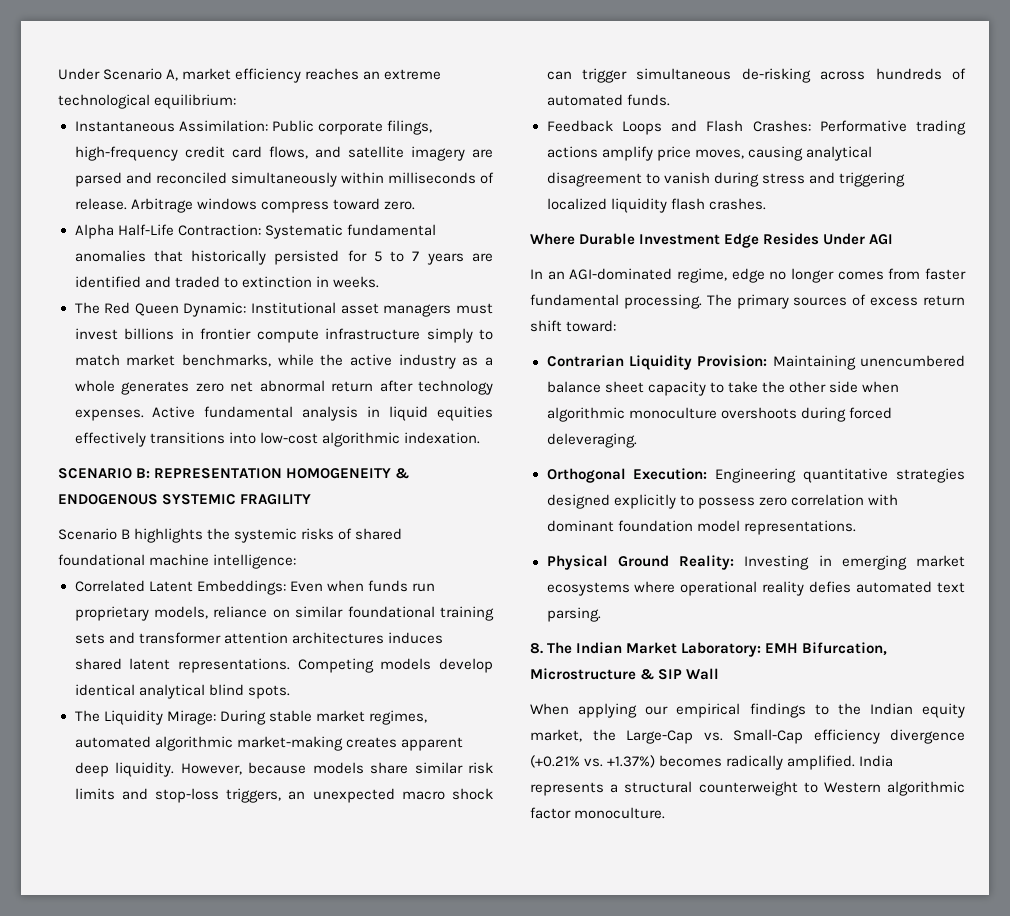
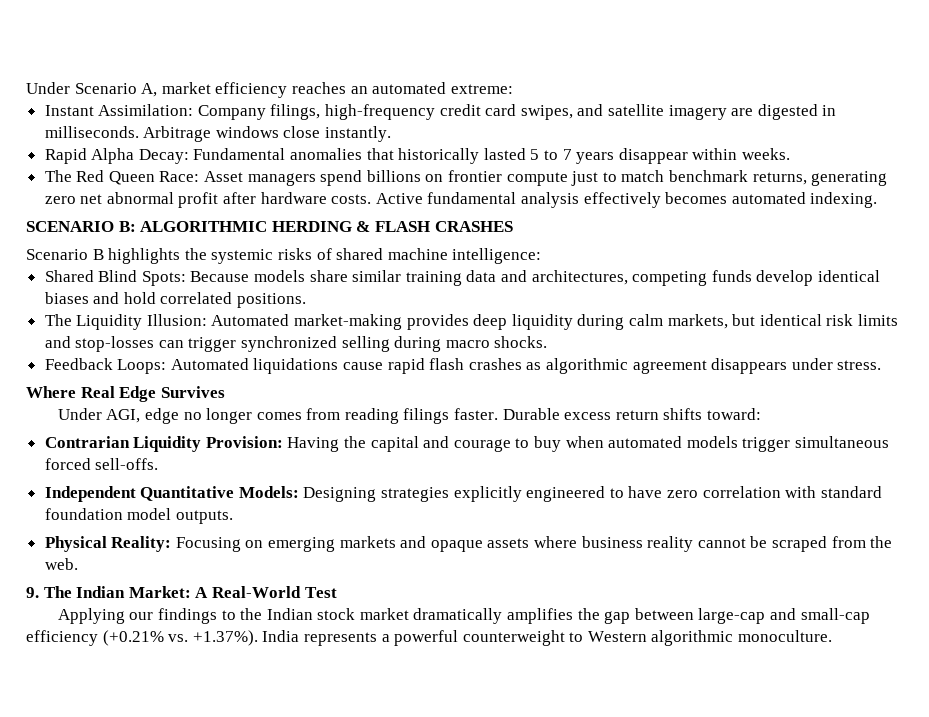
[384,69,442,80] [58,94,237,109] [74,120,383,135] extreme technological equilibrium: // Instantaneous Assimilation: Public corporate -> [372,82,513,94] [44,104,266,120] automated extreme: // Instant Assimilation: Company
[268,146,308,159] flows, -> [520,105,573,120] swipes,
[74,172,494,187] [74,198,415,213] [74,224,436,239] parsed and reconciled simultaneously within milliseconds of release. Arbitrage windows compress toward zero. // Alpha Half-Life Contraction: Systematic fundamental -> [757,104,837,120] [44,126,392,142] [44,148,286,164] digested in milliseconds. Arbitrage windows close instantly. // Rapid Alpha Decay: Fundamental
[274,250,367,265] persisted for -> [483,148,526,160] lasted
[471,253,493,262] [74,276,379,288] [74,302,494,317] [74,328,493,343] [74,354,493,369] [74,380,493,395] [74,406,494,421] [74,432,480,447] [58,468,410,479] [58,494,312,505] are identified and traded to extinction in weeks. // The Red Queen Dynamic: Institutional asset managers must invest billions in frontier compute infrastructure simply to match market benchmarks, while the active industry as a whole generates zero net abnormal return after technology expenses. Active fundamental analysis in liquid equities effectively transitions into low-cost algorithmic indexation. // SCENARIO B: REPRESENTATION HOMOGENEITY & ENDOGENOUS SYSTEMIC FRAGILITY -> [618,148,790,164] [44,170,888,186] [44,192,878,208] [26,221,513,232] disappear within weeks. // The Red Queen Race: Asset managers spend billions on frontier compute just to match benchmark returns, generating zero net abnormal profit after hardware costs. Active fundamental analysis effectively becomes automated indexing. // SCENARIO B: ALGORITHMIC HERDING & FLASH CRASHES
[58,554,145,566] foundational -> (384, 254) none
[74,580,435,595] [74,606,494,621] [74,632,443,644] [74,658,493,673] [74,684,290,699] [74,710,427,725] [74,736,463,751] [74,762,493,777] [74,788,494,803] [546,68,966,83] [546,94,670,106] [546,120,966,135] [546,146,872,161] [546,172,905,187] [546,198,766,213] [530,233,894,248] [530,268,727,283] Correlated Latent Embeddings: Even when funds run proprietary models, reliance on similar foundational training sets and transformer attention architectures induces shared latent representations. Competing models develop identical analytical blind spots. // The Liquidity Mirage: During stable market regimes, automated algorithmic market-making creates apparent deep liquidity. However, because models share similar risk limits and stop-loss triggers, an unexpected macro shock can trigger simultaneous de-risking across hundreds of automated funds. // Feedback Loops and Flash Crashes: Performative trading actions amplify price moves, causing analytical disagreement to vanish during stress and triggering localized liquidity flash crashes. // Where Durable Investment Edge Resides Under AGI // In an AGI-dominated regime, -> [44,270,880,286] [44,292,307,308] [44,314,898,330] [44,336,548,352] [44,358,882,374] [26,386,225,402] [57,408,141,423] Shared Blind Spots: Because models share similar training data and architectures, competing funds develop identical biases and hold correlated positions. // The Liquidity Illusion: Automated market-making provides deep liquidity during calm markets, but identical risk limits and stop-losses can trigger synchronized selling during macro shocks. // Feedback Loops: Automated liquidations cause rapid flash crashes as algorithmic agreement disappears under stress. // Where Real Edge Survives // Under AGI,
[925,268,966,280] [530,294,867,309] faster fundamental processing. The primary sources of -> [344,408,560,424] reading filings faster. Durable
[530,320,562,332] shift -> [663,408,703,420] shifts
[772,355,965,370] [546,381,899,396] [546,407,892,422] [546,433,637,448] [546,468,965,483] [546,494,755,509] Maintaining unencumbered balance sheet capacity to take the other side when algorithmic monoculture overshoots during forced deleveraging. // Orthogonal Execution: Engineering quantitative strategies designed explicitly to possess -> [287,436,889,452] [44,458,159,470] [44,486,663,502] Having the capital and courage to buy when automated models trigger simultaneous forced sell-offs. // Independent Quantitative Models: Designing strategies explicitly engineered to have
[546,520,614,532] dominant -> [820,486,882,498] standard
[743,520,856,535] representations. -> [175,510,233,524] outputs.
[617,555,965,570] [546,581,966,596] [546,607,601,622] [530,642,888,657] [530,668,720,680] [530,703,965,718] [530,729,965,744] [530,755,856,770] Ground Reality: Investing in emerging market ecosystems where operational reality defies automated text parsing. // 8. The Indian Market Laboratory: EMH Bifurcation, Microstructure & SIP Wall // When applying our empirical findings to the Indian equity market, the Large-Cap vs. Small-Cap efficiency divergence (+0.21% vs. +1.37%) becomes radically amplified. -> [111,536,893,552] [44,558,78,570] [26,586,337,598] [57,608,870,624] [26,630,258,646] Reality: Focusing on emerging markets and opaque assets where business reality cannot be scraped from the web. // 9. The Indian Market: A Real-World Test // Applying our findings to the Indian stock market dramatically amplifies the gap between large-cap and small-cap efficiency (+0.21% vs. +1.37%).
[624,781,693,793] structural -> [394,630,459,646] powerful
[530,807,571,819] factor -> (734, 638) none

